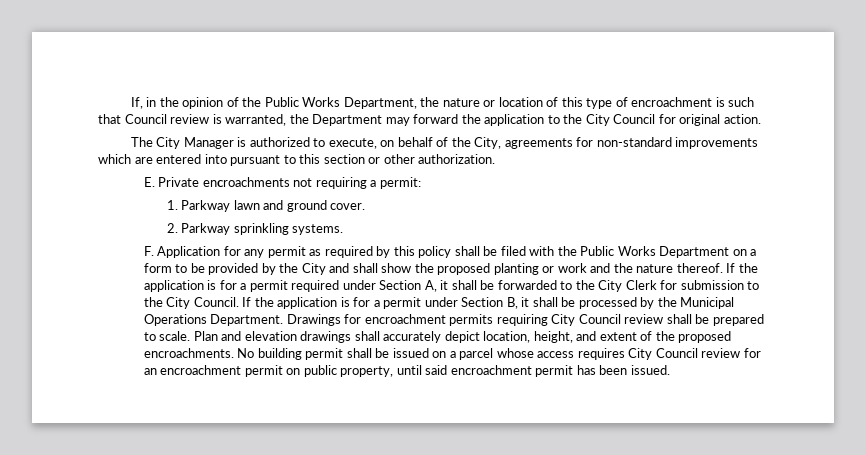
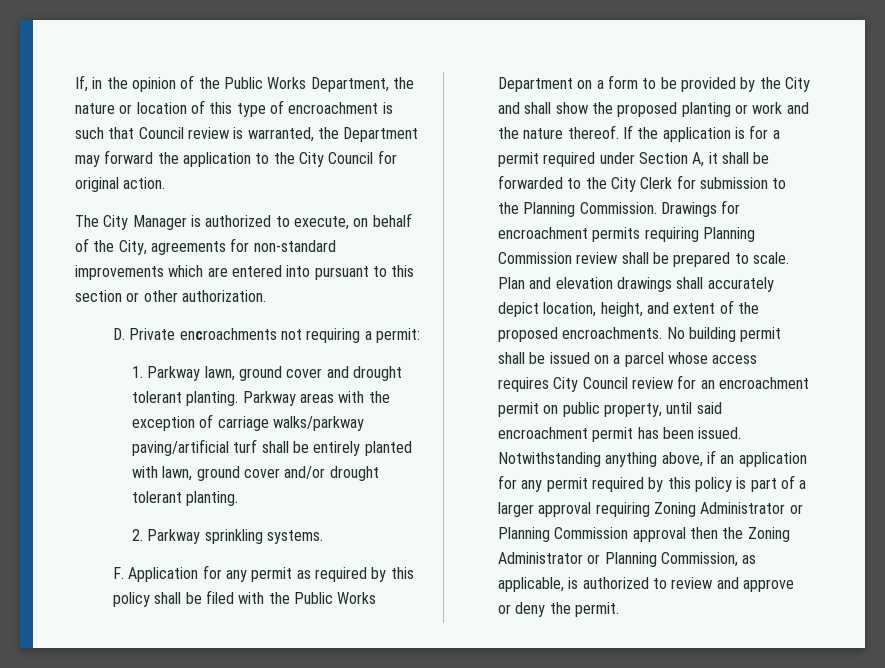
[143,177,155,187] E. -> [112,328,125,340] D.
[233,200,366,212] lawn and ground cover. -> [204,366,402,381] [131,391,390,406] [131,414,364,431] [131,439,412,456] [131,466,379,481] [131,491,239,506] lawn, ground cover and drought tolerant planting. Parkway areas with the exception of carriage walks/parkway paving/artificial turf shall be entirely planted with lawn, ground cover and/or drought tolerant planting.
[166,297,735,309] [143,314,284,326] City Council. If the application is for a permit under Section B, it shall be processed by the Municipal Operations Department. -> [523,202,657,217] Planning Commission.
[551,314,621,326] City Council -> [702,227,755,242] [497,252,572,264] Planning Commission
(670, 370) none -> [497,450,807,467] [497,475,807,492] [497,502,803,517] [497,527,790,542] [497,552,757,567] [497,577,794,592] [497,602,619,617] Notwithstanding anything above, if an application for any permit required by this policy is part of a larger approval requiring Zoning Administrator or Planning Commission approval then the Zoning Administrator or Planning Commission, as applicable, is authorized to review and approve or deny the permit.

